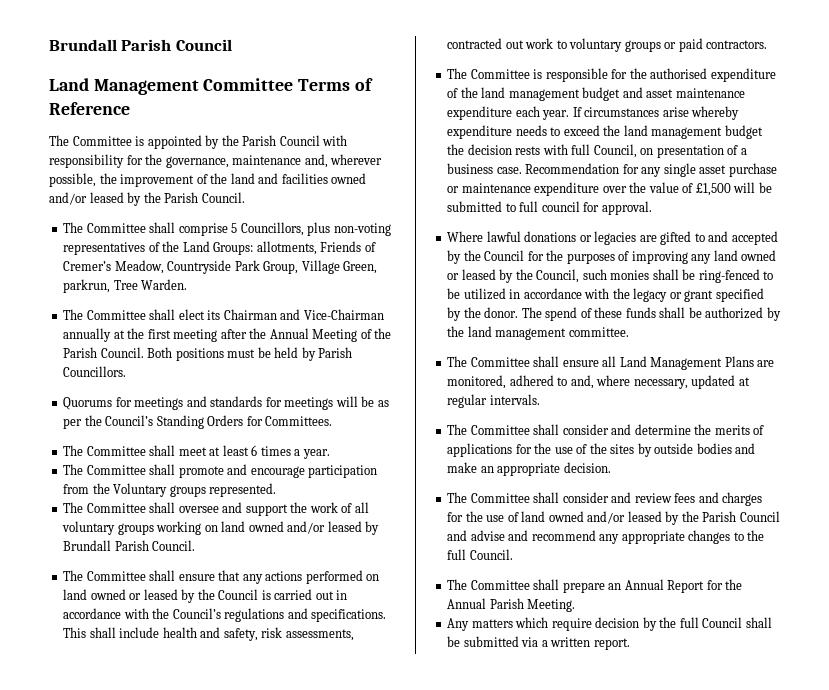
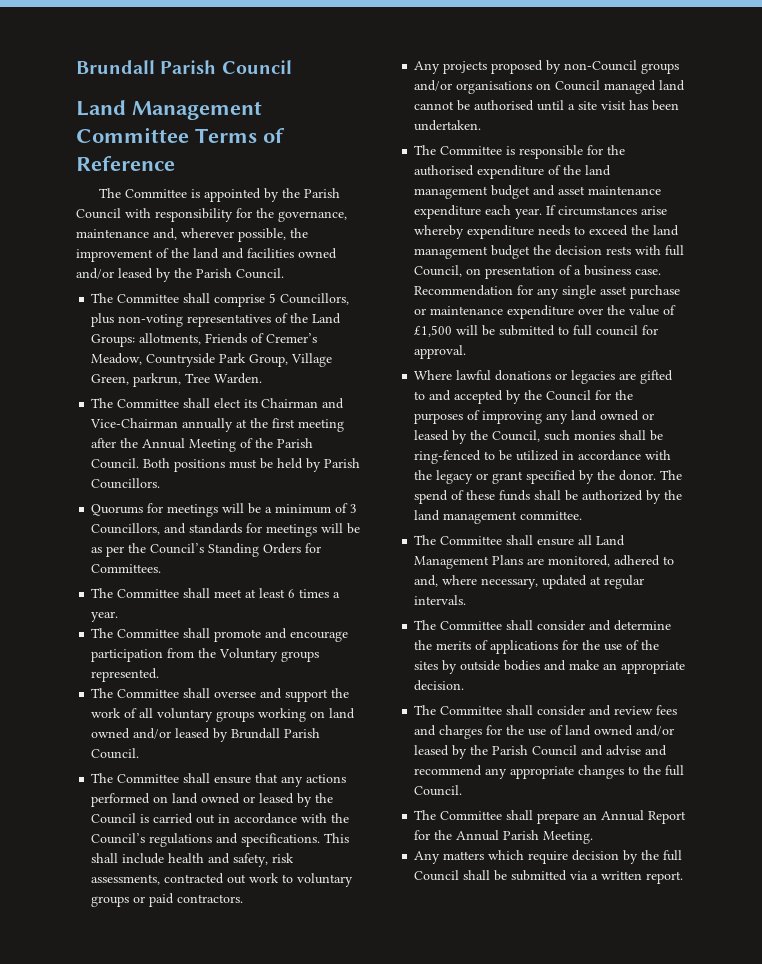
(184, 403) none -> [222,503,358,514] [91,523,161,535] will be a minimum of 3 Councillors,
(768, 44) none -> [414,60,680,74] [414,80,686,94] [414,100,680,111] [414,120,482,131] // Any projects proposed by non-Council groups and/or organisations on Council managed land cannot be authorised until a site visit has been undertaken.

